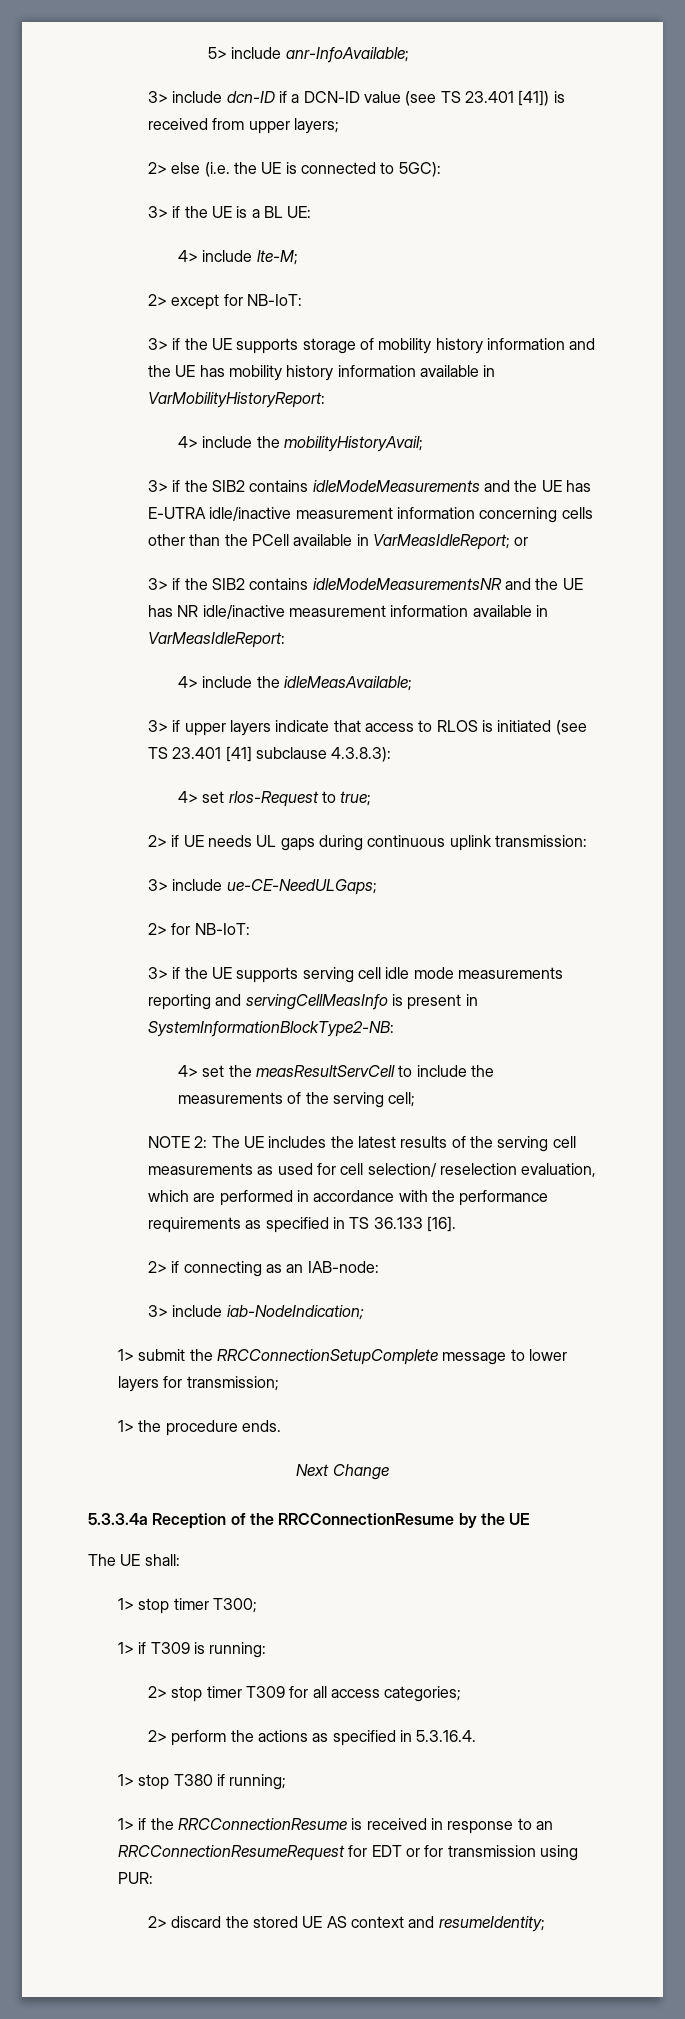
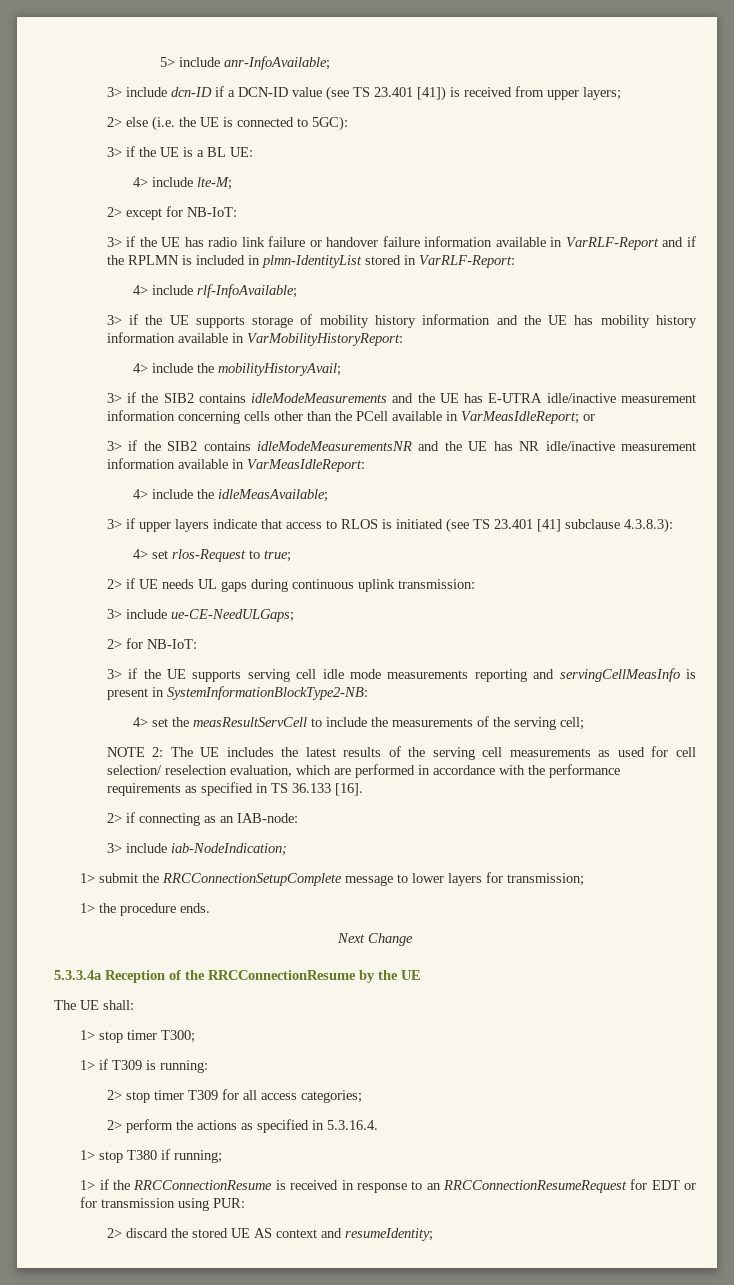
(302, 300) none -> [106,236,697,250] [106,255,515,268] [133,284,298,298] // 3> if the UE has radio link failure or handover failure information available in VarRLF-Report and if the RPLMN is included in plmn-IdentityList stored in VarRLF-Report: // 4> include rlf-InfoAvailable;

